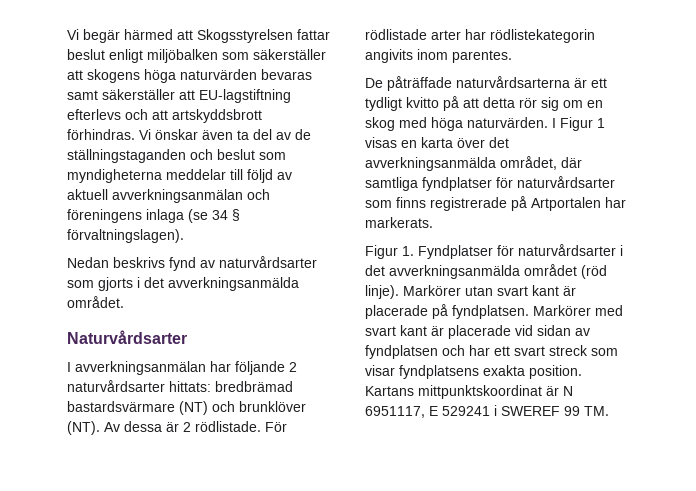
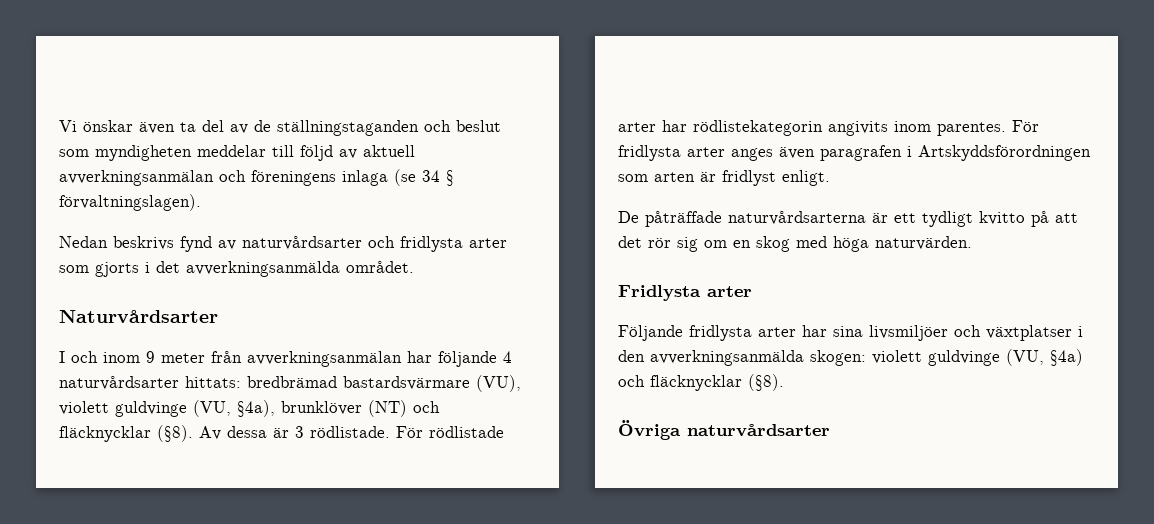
[67,29,330,43] [67,49,326,63] [67,69,312,83] [67,89,291,103] [67,109,262,123] [67,129,151,140] Vi begär härmed att Skogsstyrelsen fattar beslut enligt miljöbalken som säkerställer att skogens höga naturvärden bevaras samt säkerställer att EU-lagstiftning efterlevs och att artskyddsbrott förhindras. Vi -> [59,120,77,132] Vi
[67,169,162,183] myndigheterna -> [95,145,192,161] myndigheten
(317, 262) none -> [368,236,507,252] och fridlysta arter
(71, 367) none -> [71,351,242,363] och inom 9 meter från
[289,362,297,372] 2 -> [503,351,512,363] 4
[179,401,306,415] [67,421,100,435] (NT) och brunklöver (NT). -> [476,375,521,392] [59,400,440,417] [59,425,193,442] (VU), violett guldvinge (VU, §4a), brunklöver (NT) och fläcknycklar (§8).
[183,422,191,432] 2 -> [295,426,304,438] 3
(512, 56) none -> [1012,120,1039,132] [618,145,1091,161] [618,170,830,186] För fridlysta arter anges även paragrafen i Artskyddsförordningen som arten är fridlyst enligt.
[483,97,515,108] detta -> [618,236,642,248] det
[552,117,605,131] [365,137,509,148] [365,156,582,171] [365,176,615,191] [365,196,626,211] [365,217,433,228] [365,244,623,259] [365,264,607,279] [365,285,576,299] [365,304,623,319] [365,325,590,339] [365,345,618,359] [365,365,582,379] [365,385,573,399] [365,405,609,418] I Figur 1 visas en karta över det avverkningsanmälda området, där samtliga fyndplatser för naturvårdsarter som finns registrerade på Artportalen har markerats. // Figur 1. Fyndplatser för naturvårdsarter i det avverkningsanmälda området (röd linje). Markörer utan svart kant är placerade på fyndplatsen. Markörer med svart kant är placerade vid sidan av fyndplatsen och har ett svart streck som visar fyndplatsens exakta position. Kartans mittpunktskoordinat är N 6951117, E 529241 i SWEREF 99 TM. -> [618,285,752,301] [618,325,1083,341] [618,349,1083,366] [618,374,784,391] [618,420,830,440] // Fridlysta arter // Följande fridlysta arter har sina livsmiljöer och växtplatser i den avverkningsanmälda skogen: violett guldvinge (VU, §4a) och fläcknycklar (§8). // Övriga naturvårdsarter

